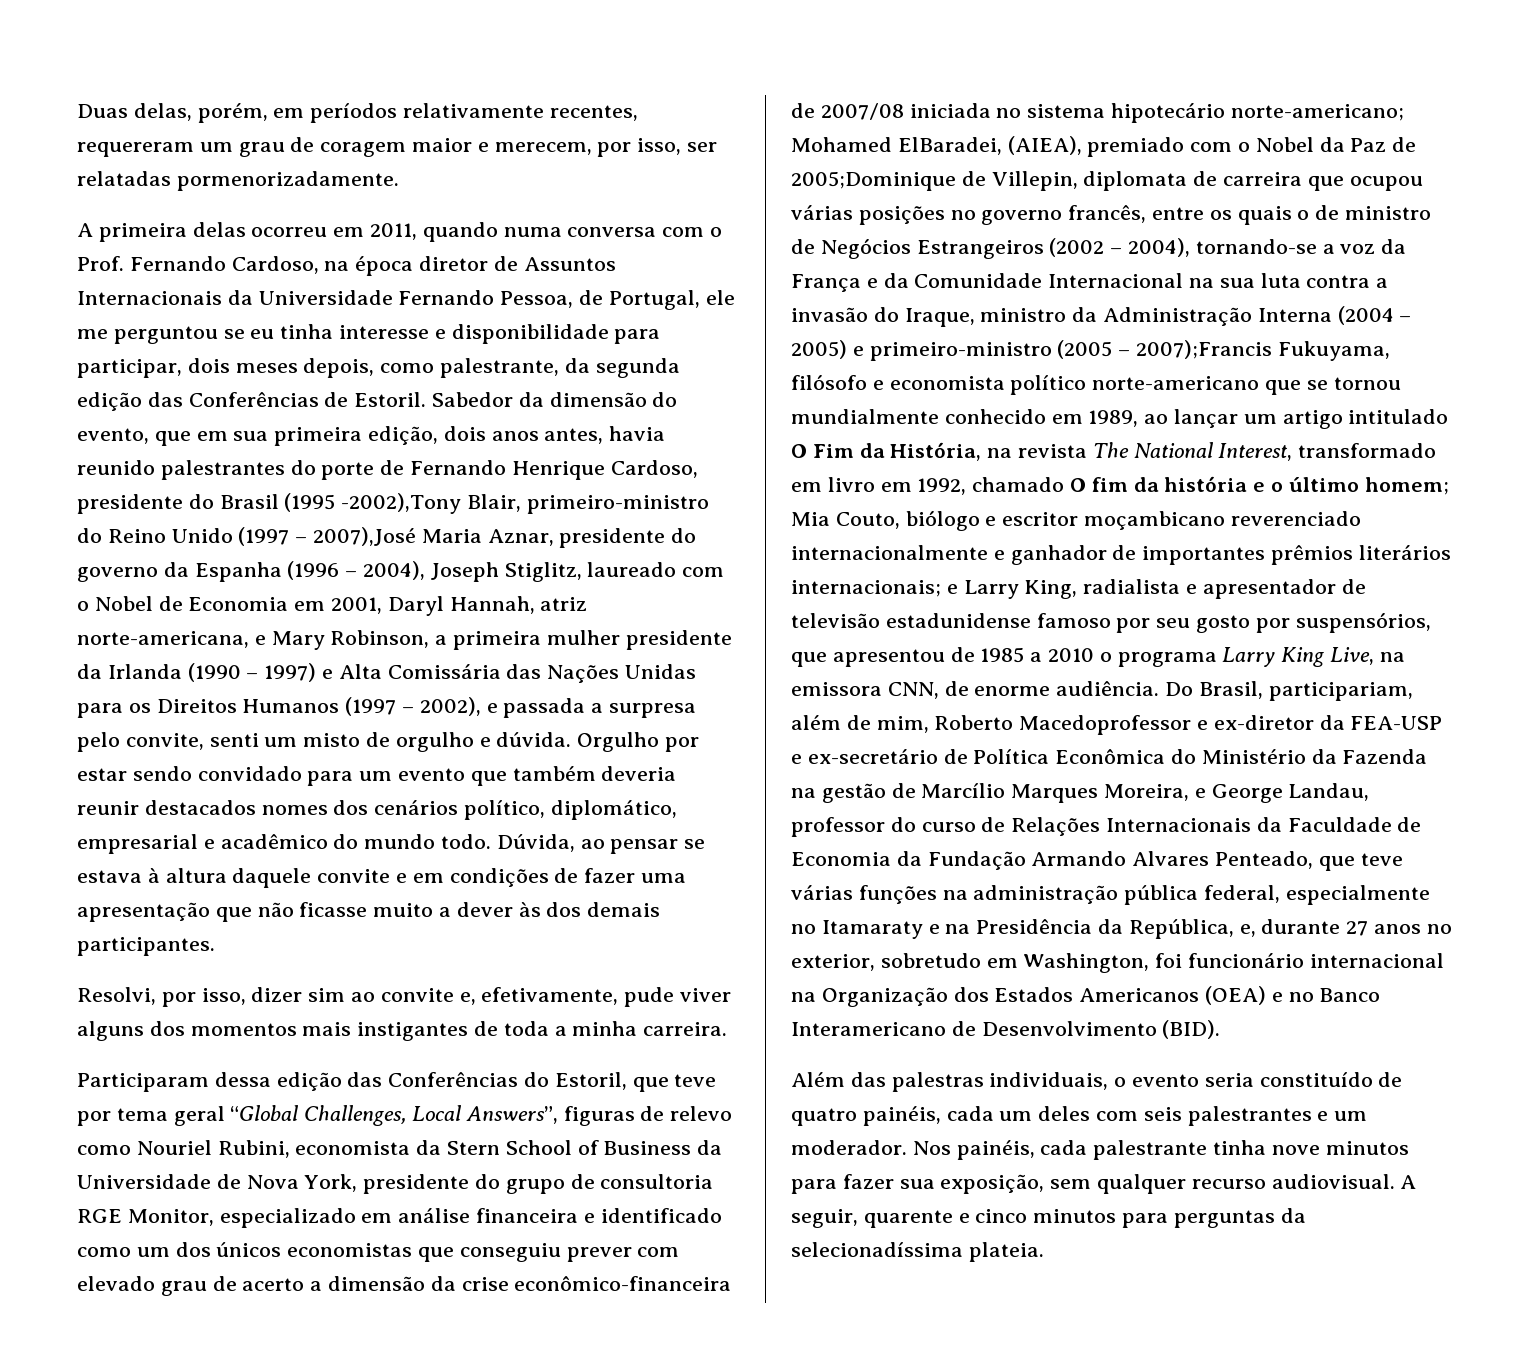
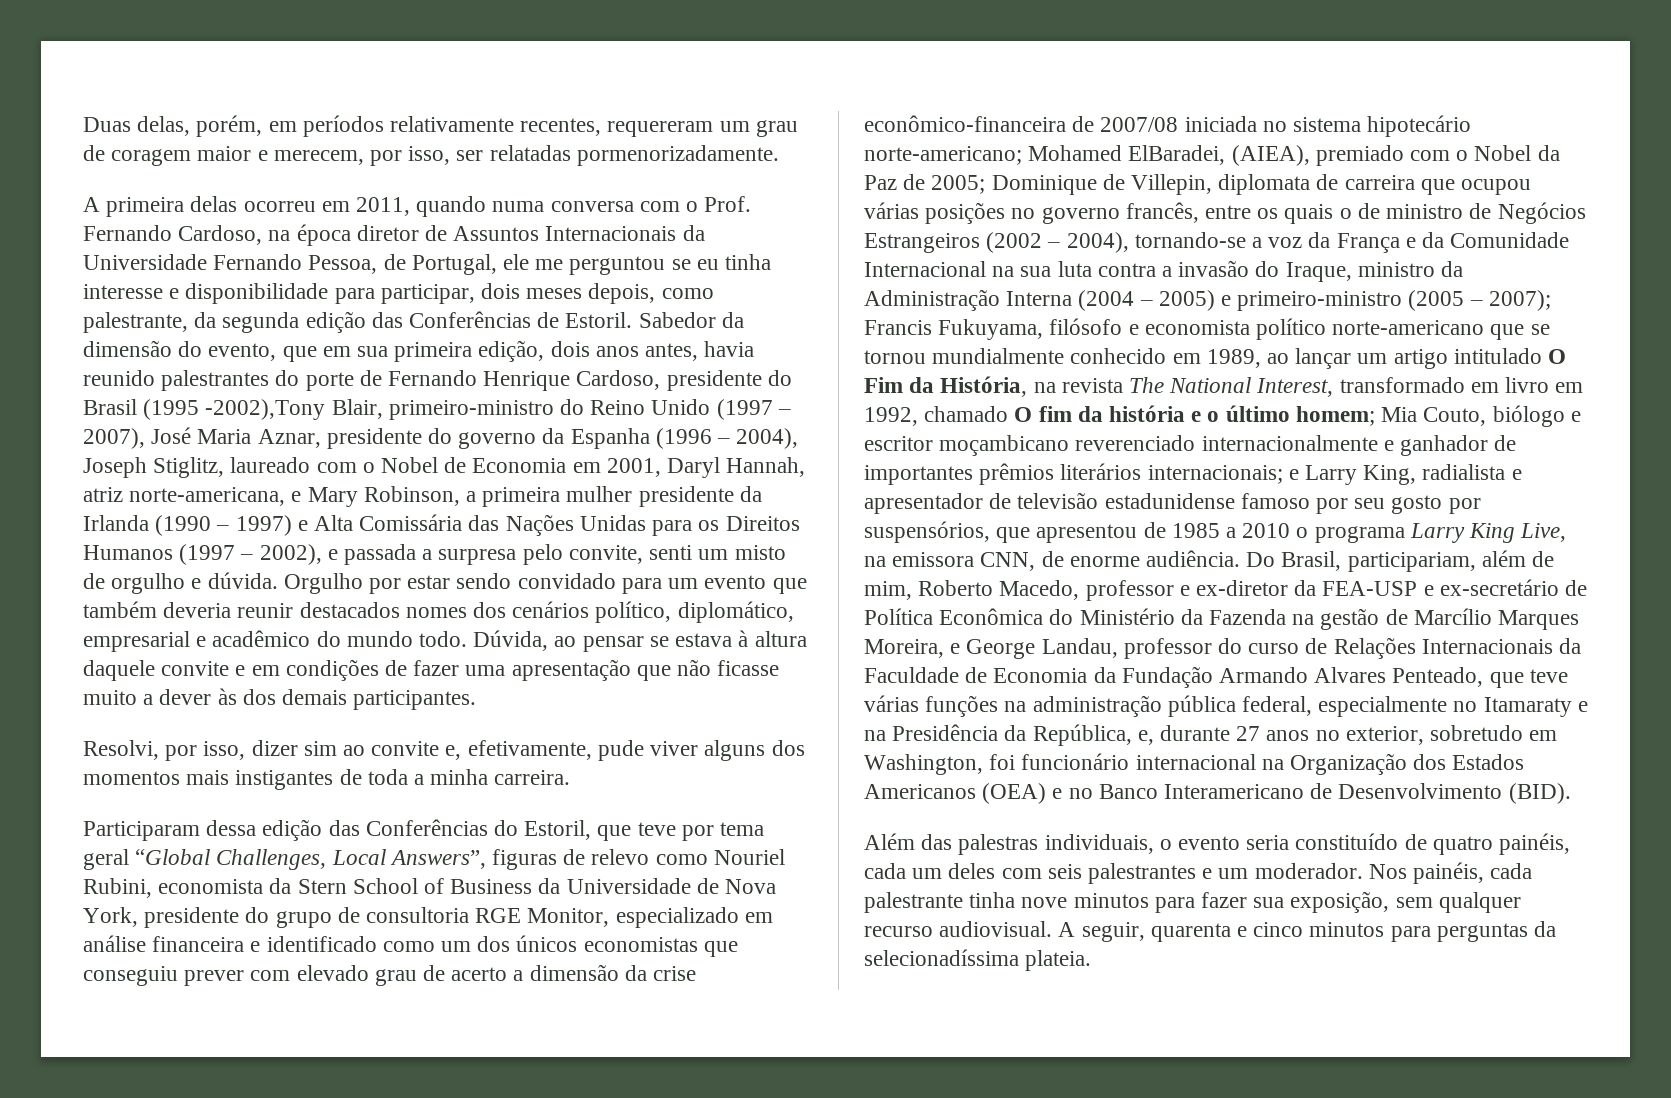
[313,527,417,546] 2007),José -> [83,427,192,449] 2007), José
[791,171,956,191] 2005;Dominique -> [931,175,1097,195] 2005; Dominique
[1136,340,1273,359] 2007);Francis -> [1488,290,1551,311] [864,320,932,335] 2007); Francis
[1019,715,1192,735] Macedoprofessor -> [999,580,1174,601] Macedo, professor
[863,1210,953,1228] quarente -> [1150,923,1231,942] quarenta

